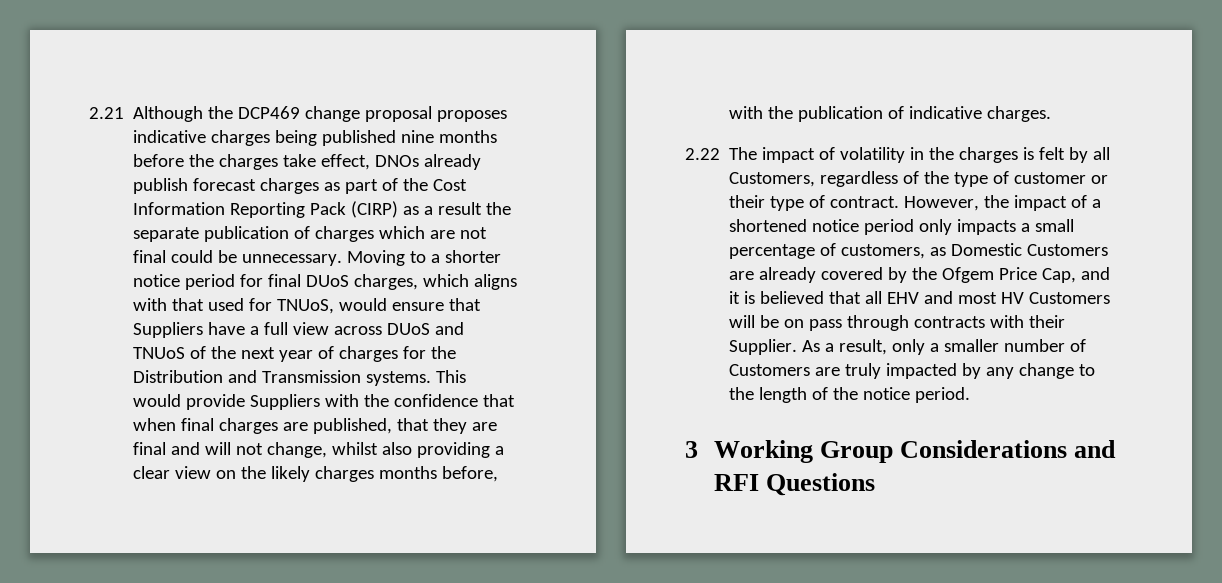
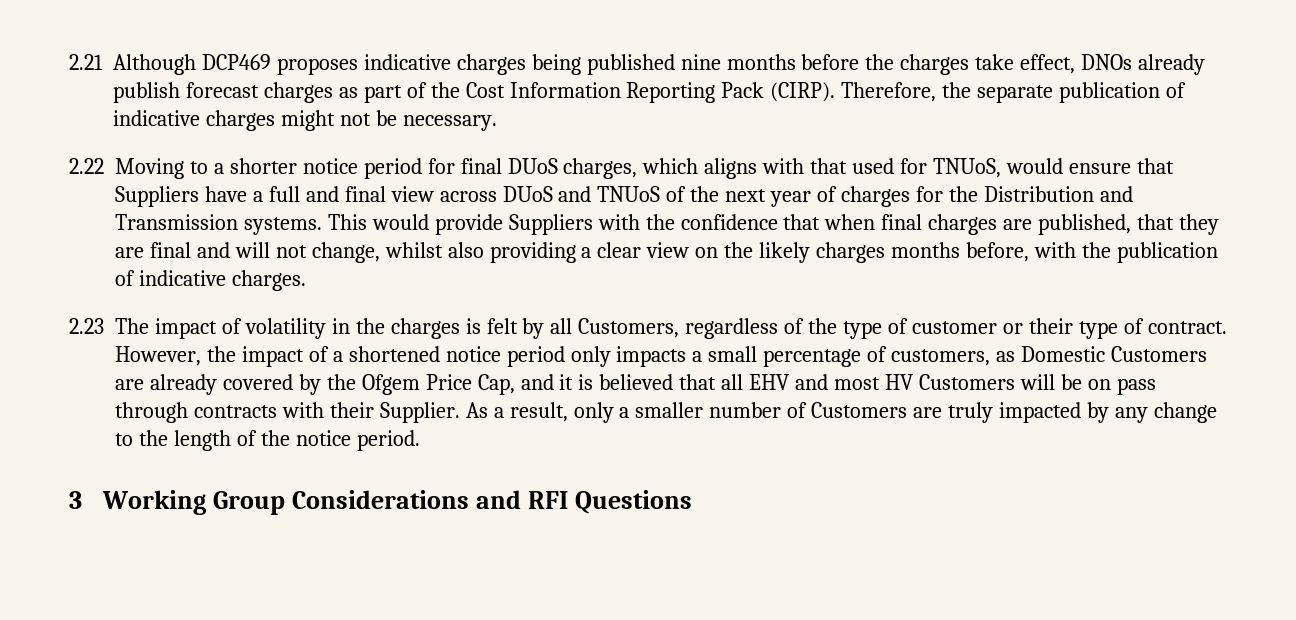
[208,106,433,122] the DCP469 change proposal -> [201,54,271,70] DCP469
[351,201,512,218] [133,226,488,242] [133,250,343,266] (CIRP) as a result the separate publication of charges which are not final could be unnecessary. -> [770,82,1187,103] [113,110,497,131] [69,158,104,174] (CIRP). Therefore, the separate publication of indicative charges might not be necessary. // 2.22
(289, 328) none -> [305,186,386,202] and final
[685,148,720,160] 2.22 -> [69,318,104,334] 2.23

